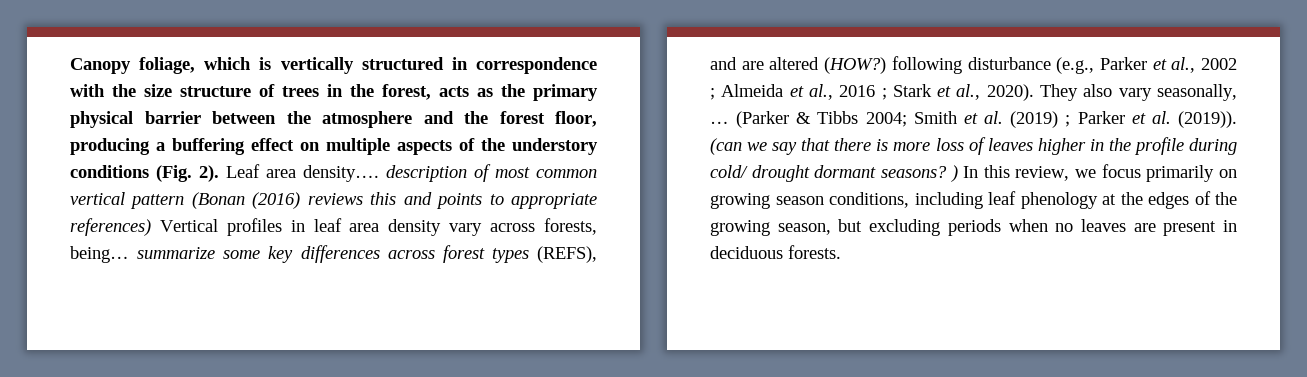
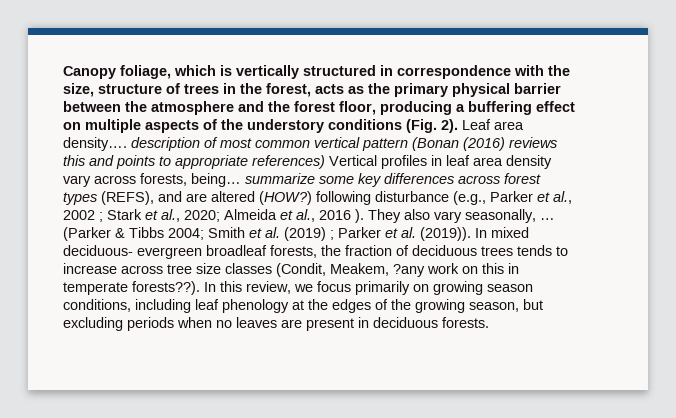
[144,84,172,97] size -> [63,83,94,97] size,
[721,84,1034,101] Almeida et al., 2016 ; Stark et al., 2020). -> [107,209,364,223] Stark et al., 2020; Almeida et al., 2016 ).
[710,137,1237,155] [710,165,958,182] (can we say that there is more loss of leaves higher in the profile during cold/ drought dormant seasons? ) -> [475,227,529,238] [63,245,568,259] [63,263,519,277] [63,281,200,295] In mixed deciduous- evergreen broadleaf forests, the fraction of deciduous trees tends to increase across tree size classes (Condit, Meakem, ?any work on this in temperate forests??).

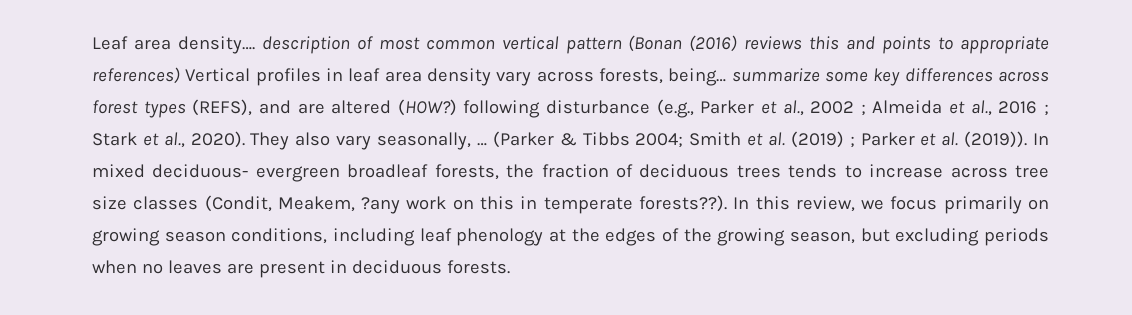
[63,65,570,79] [63,83,561,97] [63,101,575,115] [63,119,458,133] Canopy foliage, which is vertically structured in correspondence with the size, structure of trees in the forest, acts as the primary physical barrier between the atmosphere and the forest floor, producing a buffering effect on multiple aspects of the understory conditions (Fig. 2). -> (92, 43) none
[107,209,364,223] Stark et al., 2020; Almeida et al., 2016 ). -> [872,100,1050,116] [92,131,245,148] Almeida et al., 2016 ; Stark et al., 2020).

